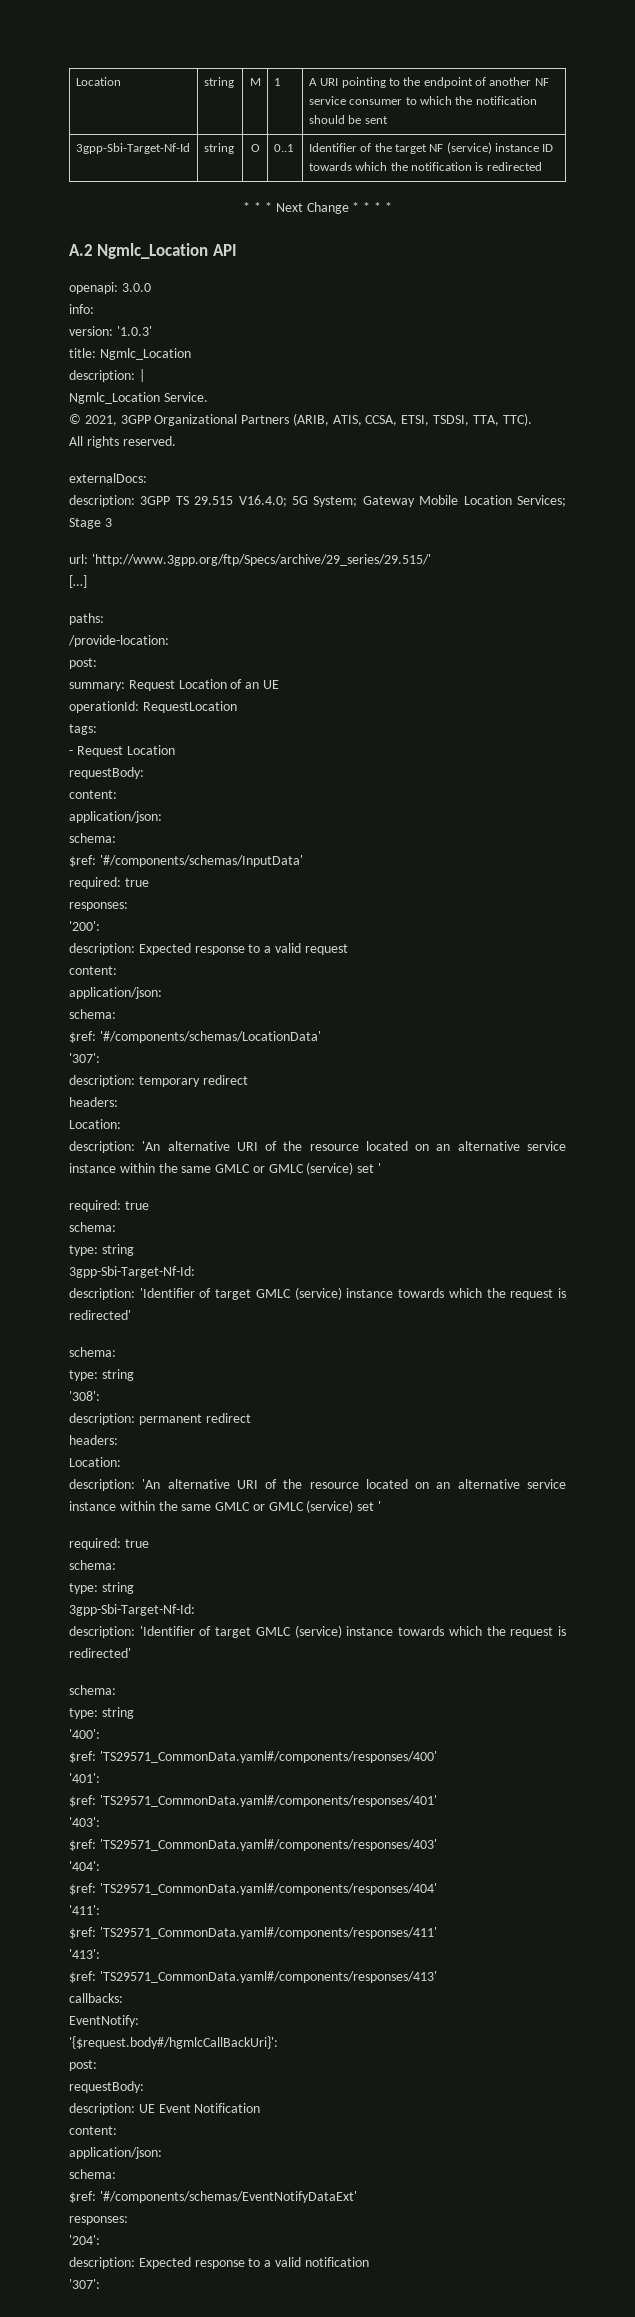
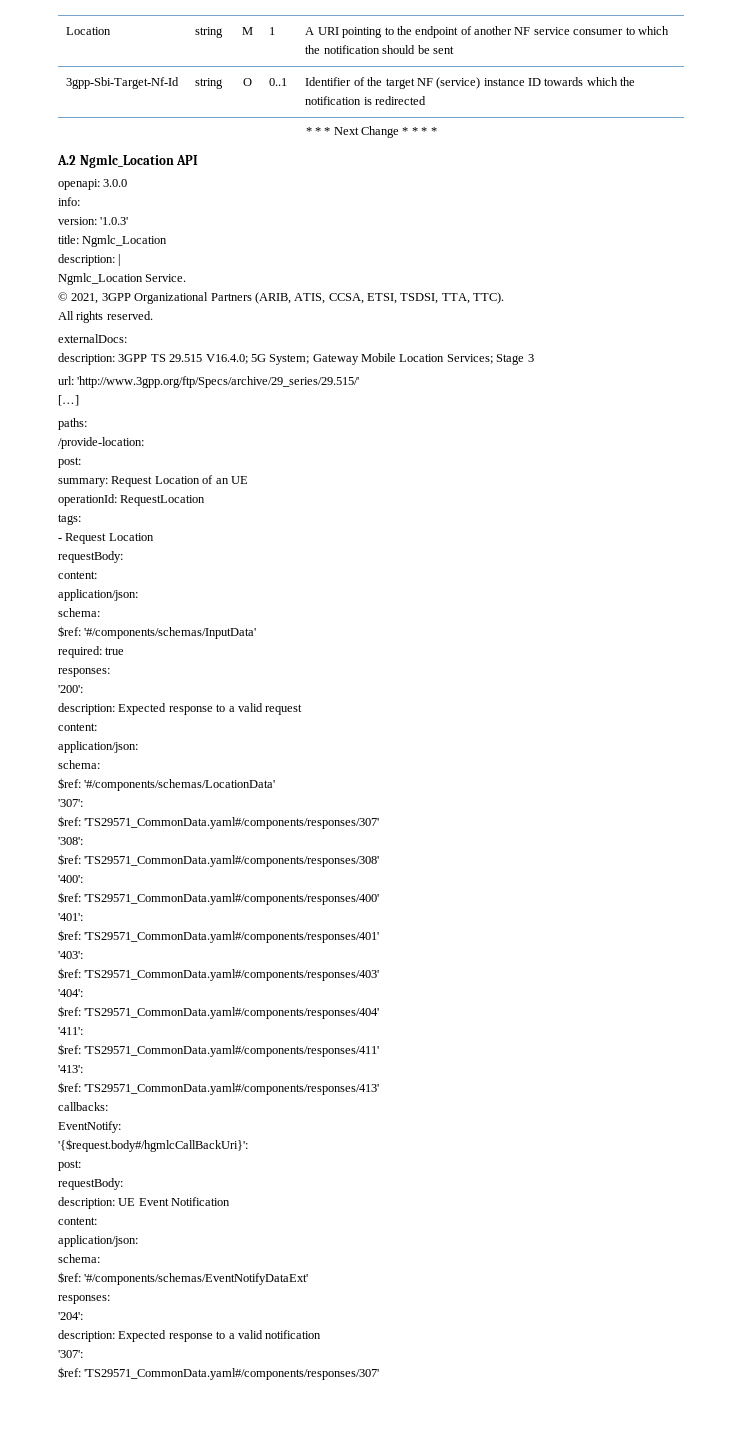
[69,1075,248,1087] [69,1097,118,1107] [69,1119,121,1129] [69,1141,566,1153] [69,1162,382,1175] [69,1200,149,1212] [69,1222,116,1232] [69,1244,134,1256] [69,1266,195,1278] [69,1287,567,1300] [69,1310,131,1320] [69,1347,116,1357] [69,1369,134,1381] [69,1391,100,1401] [69,1413,251,1425] [69,1435,118,1445] [69,1457,121,1467] [69,1479,566,1491] [69,1500,382,1513] [69,1538,149,1550] [69,1560,116,1570] [69,1582,134,1594] [69,1604,195,1616] [69,1625,567,1638] [69,1648,131,1658] [69,1685,116,1695] [69,1707,134,1719] description: temporary redirect // headers: // Location: // description: 'An alternative URI of the resource located on an alternative service instance within the same GMLC or GMLC (service) set ' // required: true // schema: // type: string // 3gpp-Sbi-Target-Nf-Id: // description: 'Identifier of target GMLC (service) instance towards which the request is redirected' // schema: // type: string // '308': // description: permanent redirect // headers: // Location: // description: 'An alternative URI of the resource located on an alternative service instance within the same GMLC or GMLC (service) set ' // required: true // schema: // type: string // 3gpp-Sbi-Target-Nf-Id: // description: 'Identifier of target GMLC (service) instance towards which the request is redirected' // schema: // type: string -> [58,816,380,829] [58,837,83,845] [58,854,380,867] $ref: 'TS29571_CommonData.yaml#/components/responses/307' // '308': // $ref: 'TS29571_CommonData.yaml#/components/responses/308'
(100, 2284) none -> [58,1367,380,1380] // $ref: 'TS29571_CommonData.yaml#/components/responses/307'

